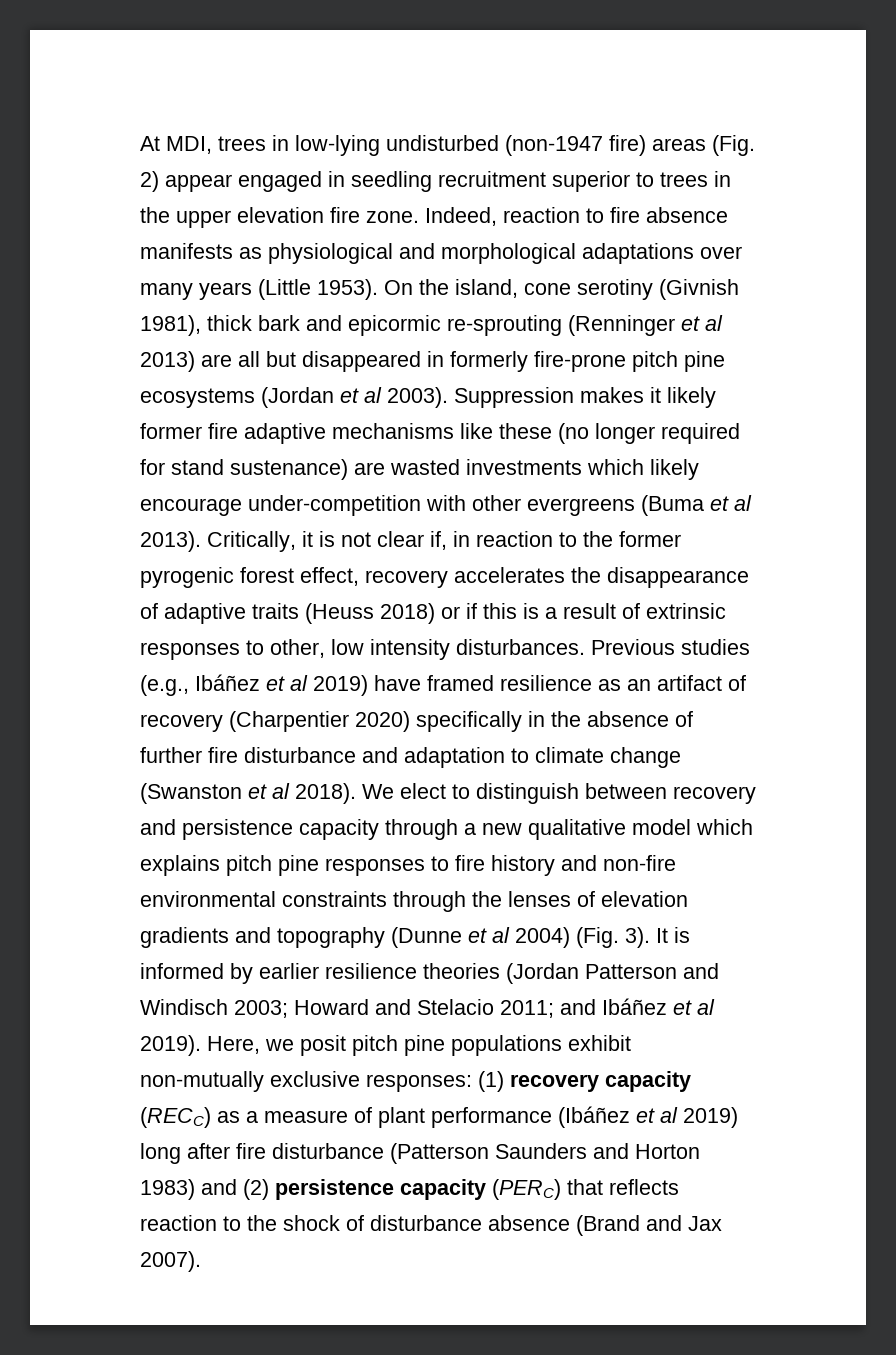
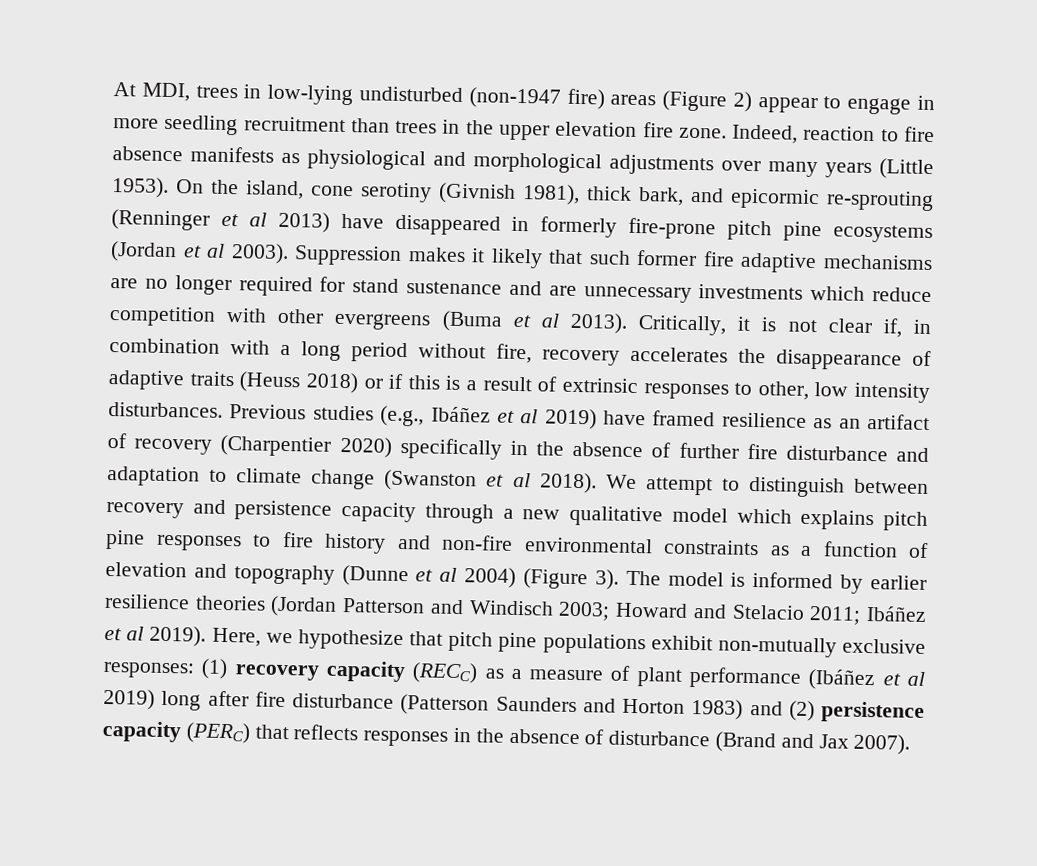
[712,135,755,156] (Fig. -> [662,90,728,112] (Figure
[238,171,654,192] engaged in seedling recruitment superior to -> [823,95,936,115] [113,114,390,136] to engage in more seedling recruitment than
[582,243,694,264] adaptations -> [609,154,714,176] adjustments
[258,315,300,331] bark -> [638,187,684,206] bark,
[201,351,296,367] are all but -> [340,213,384,229] have
(716, 397) none -> [548,249,631,265] that such
[460,423,589,444] like these (no -> [110,278,168,289] are no
[230,459,699,480] [140,495,421,516] sustenance) are wasted investments which likely encourage under-competition -> [405,280,932,303] [109,305,216,327] sustenance and are unnecessary investments which reduce competition
[476,531,681,547] [140,567,359,588] reaction to the former pyrogenic forest effect, -> [109,337,532,364] combination with a long period without fire,
[400,783,446,799] elect -> [644,477,713,496] attempt
[393,891,571,912] through the lenses -> [769,541,898,558] as a function
[140,927,229,948] gradients -> (187, 569) none
[576,927,668,948] (Fig. 3). It -> [522,568,724,590] (Figure 3). The model
[560,999,596,1015] and -> (862, 615) none
[300,1035,346,1056] posit -> [297,629,443,651] hypothesize that
[140,1215,340,1231] reaction to the shock -> [363,727,580,747] responses in the absence
[488,1215,570,1231] absence -> (711, 738) none

